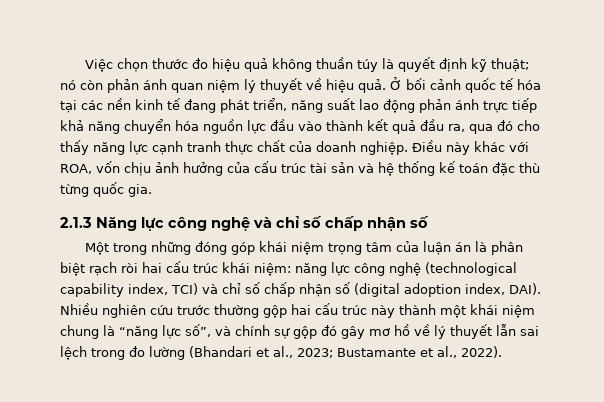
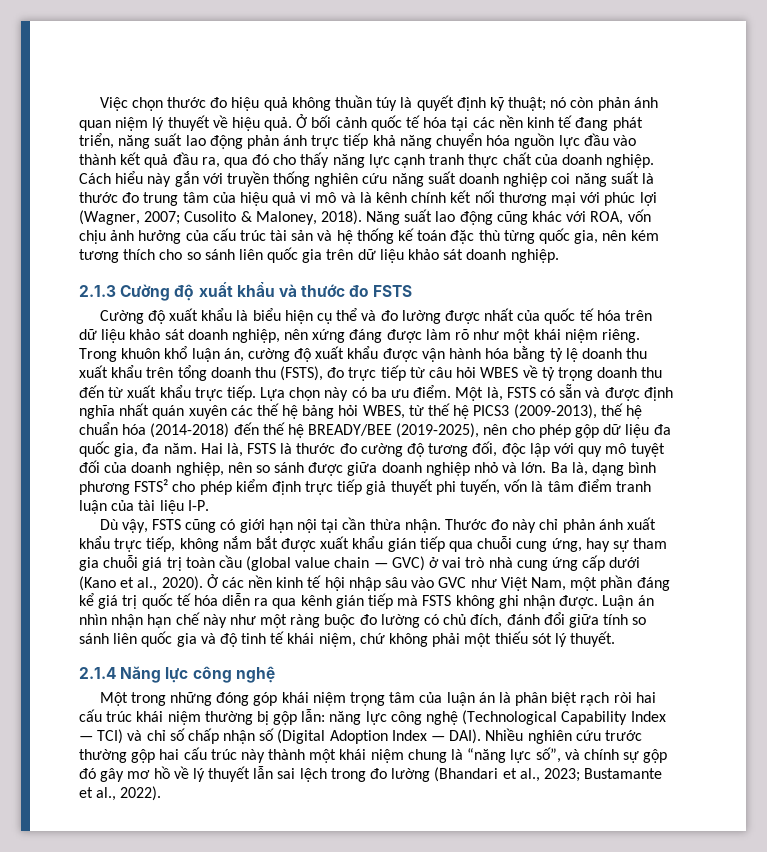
[412,140,470,155] Điều này -> [79,171,654,187] [79,190,657,206] [79,209,528,225] Cách hiểu này gắn với truyền thống nghiên cứu năng suất doanh nghiệp coi năng suất là thước đo trung tâm của hiệu quả vi mô và là kênh chính kết nối thương mại với phúc lợi (Wagner, 2007; Cusolito & Maloney, 2018). Năng suất lao động cũng
[128,184,152,197] [60,215,429,231] gia. // 2.1.3 Năng lực công nghệ và chỉ số chấp nhận số -> [574,230,659,244] [79,247,559,263] [79,282,413,301] [99,308,653,324] [79,329,640,343] [79,346,648,362] [79,365,663,381] [79,384,673,401] [79,403,642,419] [79,422,671,438] [79,441,665,457] [79,460,657,476] [79,479,651,495] [79,500,209,514] [99,517,657,533] [79,536,668,552] [79,555,641,571] [79,574,670,591] [79,593,654,609] [79,612,647,628] [79,631,616,647] [79,666,275,683] gia, nên kém tương thích cho so sánh liên quốc gia trên dữ liệu khảo sát doanh nghiệp. // 2.1.3 Cường độ xuất khẩu và thước đo FSTS // Cường độ xuất khẩu là biểu hiện cụ thể và đo lường được nhất của quốc tế hóa trên dữ liệu khảo sát doanh nghiệp, nên xứng đáng được làm rõ như một khái niệm riêng. Trong khuôn khổ luận án, cường độ xuất khẩu được vận hành hóa bằng tỷ lệ doanh thu xuất khẩu trên tổng doanh thu (FSTS), đo trực tiếp từ câu hỏi WBES về tỷ trọng doanh thu đến từ xuất khẩu trực tiếp. Lựa chọn này có ba ưu điểm. Một là, FSTS có sẵn và được định nghĩa nhất quán xuyên các thế hệ bảng hỏi WBES, từ thế hệ PICS3 (2009-2013), thế hệ chuẩn hóa (2014-2018) đến thế hệ BREADY/BEE (2019-2025), nên cho phép gộp dữ liệu đa quốc gia, đa năm. Hai là, FSTS là thước đo cường độ tương đối, độc lập với quy mô tuyệt đối của doanh nghiệp, nên so sánh được giữa doanh nghiệp nhỏ và lớn. Ba là, dạng bình phương FSTS² cho phép kiểm định trực tiếp giả thuyết phi tuyến, vốn là tâm điểm tranh luận của tài liệu I-P. // Dù vậy, FSTS cũng có giới hạn nội tại cần thừa nhận. Thước đo này chỉ phản ánh xuất khẩu trực tiếp, không nắm bắt được xuất khẩu gián tiếp qua chuỗi cung ứng, hay sự tham gia chuỗi giá trị toàn cầu (global value chain — GVC) ở vai trò nhà cung ứng cấp dưới (Kano et al., 2020). Ở các nền kinh tế hội nhập sâu vào GVC như Việt Nam, một phần đáng kể giá trị quốc tế hóa diễn ra qua kênh gián tiếp mà FSTS không ghi nhận được. Luận án nhìn nhận hạn chế này như một ràng buộc đo lường có chủ đích, đánh đổi giữa tính so sánh liên quốc gia và độ tinh tế khái niệm, chứ không phải một thiếu sót lý thuyết. // 2.1.4 Năng lực công nghệ
[254,262,517,276] [60,283,168,297] niệm: năng lực công nghệ (technological capability index, -> [167,709,666,725] [79,736,93,741] niệm thường bị gộp lẫn: năng lực công nghệ (Technological Capability Index —
[354,283,505,297] (digital adoption index, -> [277,729,446,744] (Digital Adoption Index —

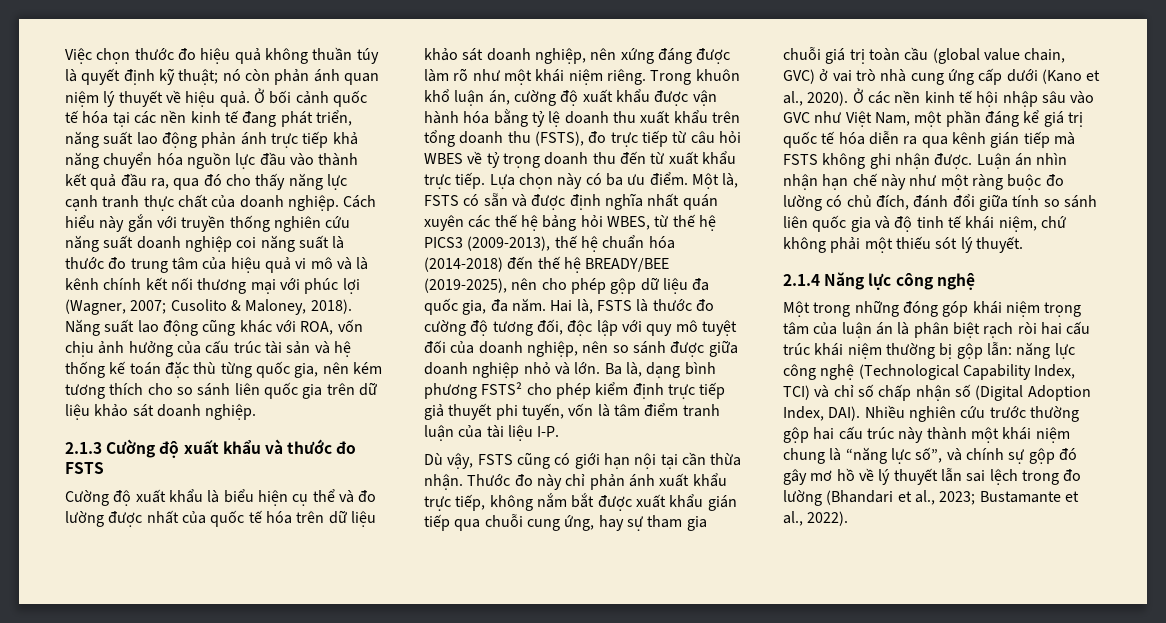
[334,557,388,568] chain — -> [1024,48,1066,63] chain,
[630,711,666,722] [79,736,93,741] Index — -> [1034,364,1076,379] Index,
[391,730,446,741] Index — -> [783,406,824,421] Index,

